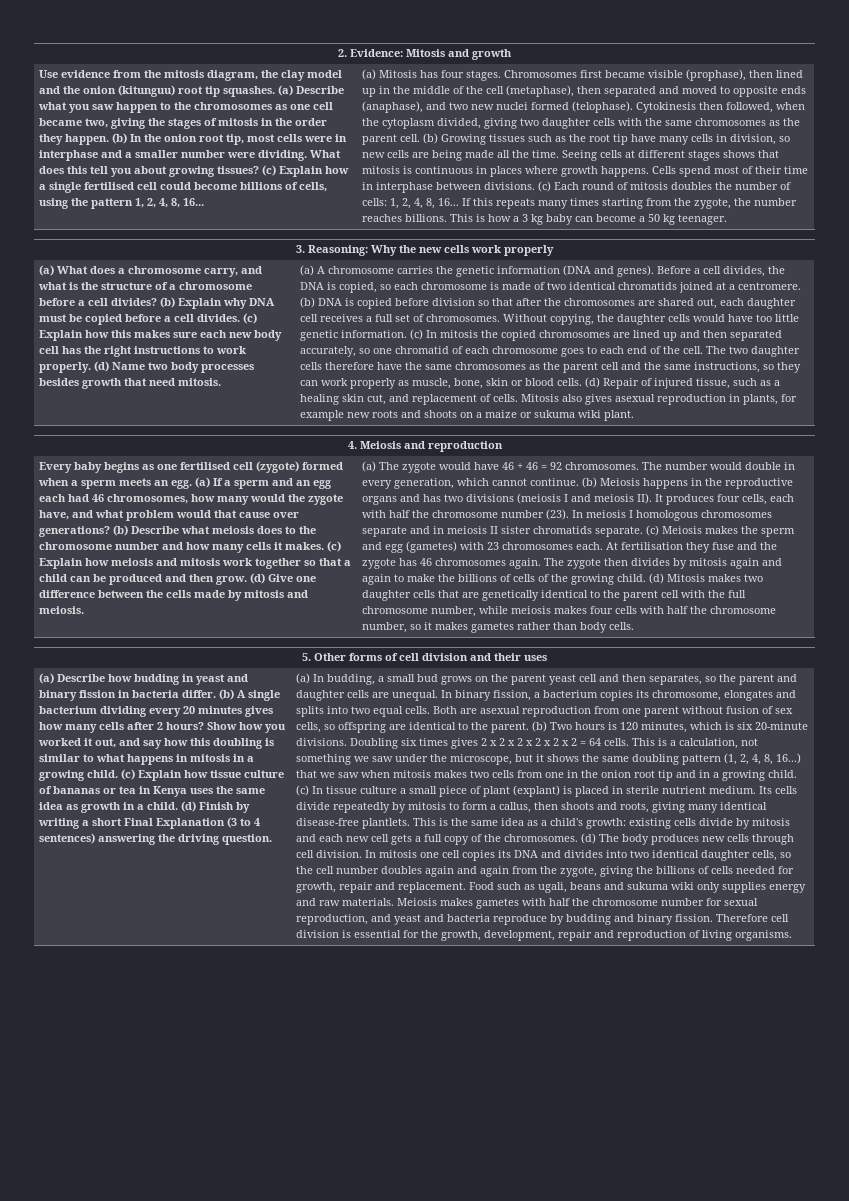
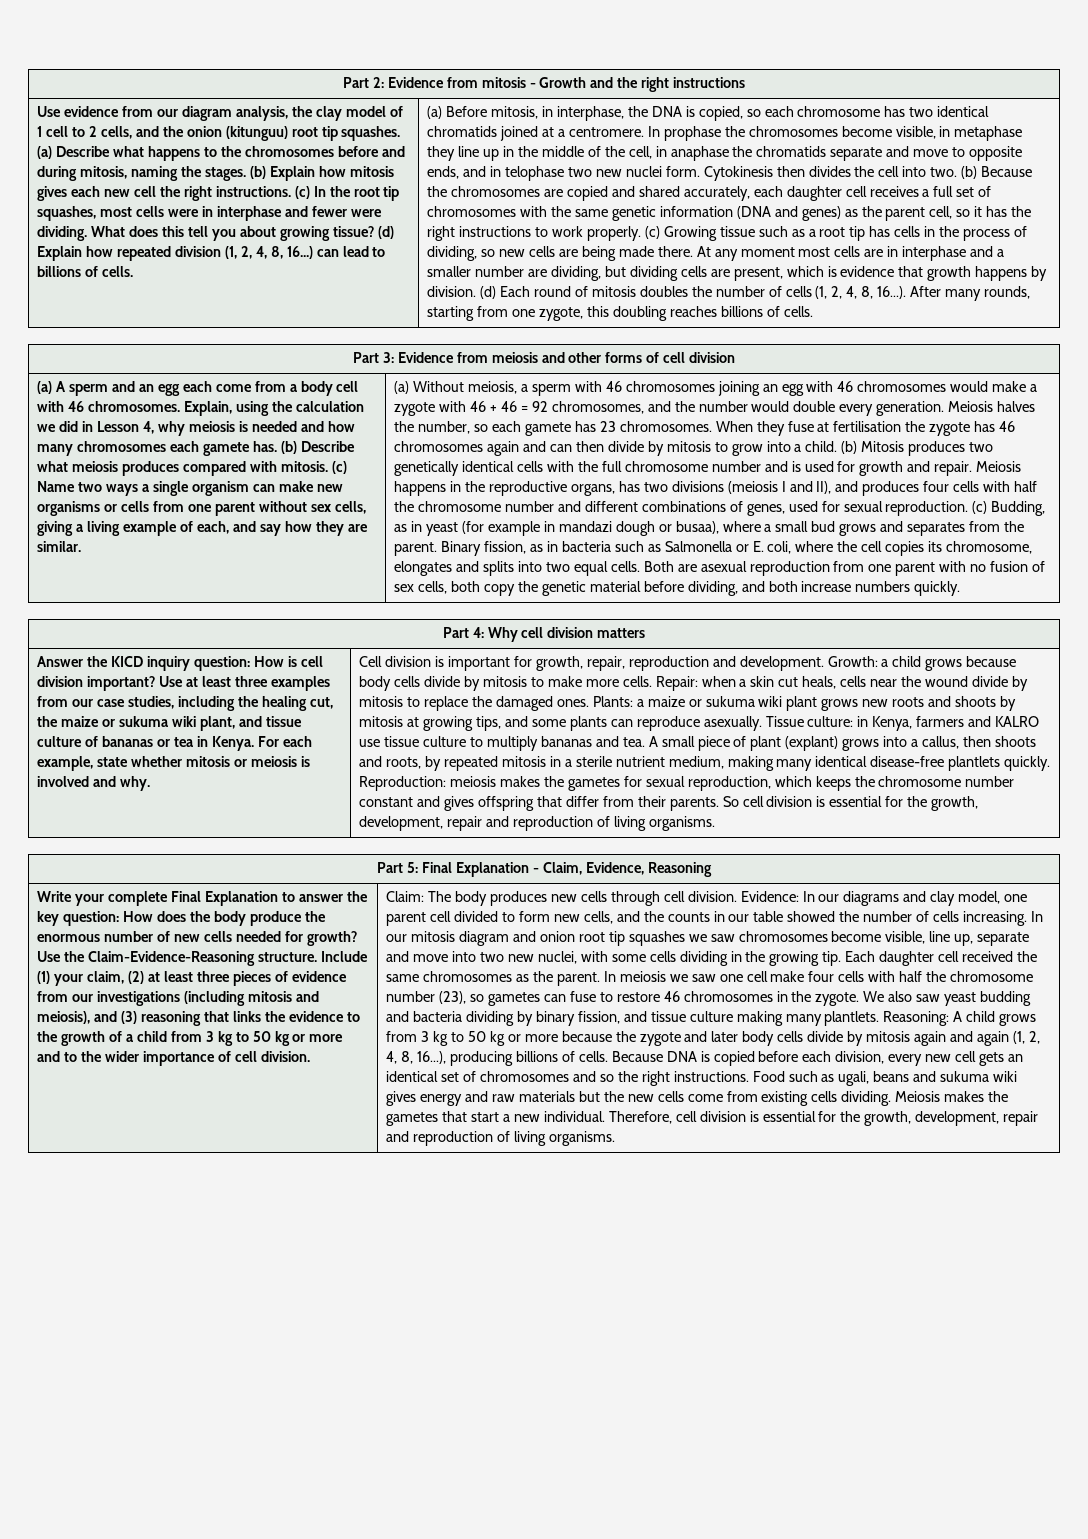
[338,49,512,60] [39,70,343,81] 2. Evidence: Mitosis and growth // Use evidence from the mitosis diagram, the clay model -> [342,77,746,92] [37,106,403,121] [37,126,133,139] Part 2: Evidence from mitosis - Growth and the right instructions // Use evidence from our diagram analysis, the clay model of 1 cell to 2 cells,
[69,102,334,113] [39,118,328,129] [39,133,245,145] you saw happen to the chromosomes as one cell became two, giving the stages of mitosis in the order they happen. (b) In the onion root tip, -> [148,146,405,161] [37,166,394,181] [37,186,400,201] [37,206,97,221] happens to the chromosomes before and during mitosis, naming the stages. (b) Explain how mitosis gives each new cell the right instructions. (c) In the root tip squashes,
[125,150,226,158] a smaller number -> [311,206,347,217] fewer
[217,165,350,177] [39,182,328,193] [39,198,205,209] [362,69,804,81] tissues? (c) Explain how a single fertilised cell could become billions of cells, using the pattern 1, 2, 4, 8, 16... | (a) Mitosis has four stages. Chromosomes first became visible (prophase), then lined -> [332,226,394,239] [37,246,386,261] [37,266,134,277] [427,106,990,121] [427,126,1023,141] [427,146,480,161] tissue? (d) Explain how repeated division (1, 2, 4, 8, 16...) can lead to billions of cells. | (a) Before mitosis, in interphase, the DNA is copied, so each chromosome has two identical chromatids joined at a centromere. In prophase the chromosomes become visible, in metaphase they line
[486,85,807,97] [362,101,806,113] [362,118,801,129] [362,133,777,145] cell (metaphase), then separated and moved to opposite ends (anaphase), and two new nuclei formed (telophase). Cytokinesis then followed, when the cytoplasm divided, giving two daughter cells with the same chromosomes as the parent cell. (b) Growing tissues such as the root tip have many cells in division, -> [628,146,1022,161] [427,166,1033,181] [427,186,992,201] [427,206,1032,221] [427,226,1027,241] [427,246,478,261] cell, in anaphase the chromatids separate and move to opposite ends, and in telophase two new nuclei form. Cytokinesis then divides the cell into two. (b) Because the chromosomes are copied and shared accurately, each daughter cell receives a full set of chromosomes with the same genetic information (DNA and genes) as the parent cell, so it has the right instructions to work properly. (c) Growing tissue such as a root tip has cells in the process of dividing,
[497,150,780,161] [362,166,809,177] [362,181,552,193] all the time. Seeing cells at different stages shows that mitosis is continuous in places where growth happens. Cells spend most of their time in interphase between divisions. (c) -> [657,246,1004,261] [427,266,1048,281] [427,286,497,299] there. At any moment most cells are in interphase and a smaller number are dividing, but dividing cells are present, which is evidence that growth happens by division. (d)
[362,198,798,209] [362,214,728,225] [296,245,554,256] [39,265,263,277] [38,282,253,290] [39,297,276,309] [39,313,258,325] [39,330,283,341] [39,346,247,357] [39,361,255,373] [39,378,222,389] [300,265,786,277] [300,282,802,293] [300,297,797,309] [300,314,800,325] [300,329,783,341] [300,346,801,357] [300,362,802,373] [300,377,781,389] [300,394,798,405] [300,410,635,421] [347,441,503,452] [39,461,344,473] [38,477,232,489] cells: 1, 2, 4, 8, 16... If this repeats many times starting from the zygote, the number reaches billions. This is how a 3 kg baby can become a 50 kg teenager. // 3. Reasoning: Why the new cells work properly // (a) What does a chromosome carry, and what is the structure of a chromosome before a cell divides? (b) Explain why DNA must be copied before a cell divides. (c) Explain how this makes sure each new body cell has the right instructions to work properly. (d) Name two body processes besides growth that need mitosis. | (a) A chromosome carries the genetic information (DNA and genes). Before a cell divides, the DNA is copied, so each chromosome is made of two identical chromatids joined at a centromere. (b) DNA is copied before division so that after the chromosomes are shared out, each daughter cell receives a full set of chromosomes. Without copying, the daughter cells would have too little genetic information. (c) In mitosis the copied chromosomes are lined up and then separated accurately, so one chromatid of each chromosome goes to each end of the cell. The two daughter cells therefore have the same chromosomes as the parent cell and the same instructions, so they can work properly as muscle, bone, skin or blood cells. (d) Repair of injured tissue, such as a healing skin cut, and replacement of cells. Mitosis also gives asexual reproduction in plants, for example new roots and shoots on a maize or sukuma wiki plant. // 4. Meiosis and reproduction // Every baby begins as one fertilised cell (zygote) formed when a sperm meets an egg. (a) If a -> [785,286,1030,301] [427,306,813,321] [352,352,736,363] [37,381,67,394] cells (1, 2, 4, 8, 16...). After many rounds, starting from one zygote, this doubling reaches billions of cells. // Part 3: Evidence from meiosis and other forms of cell division // (a) A
[68,494,344,505] [39,510,300,521] [39,525,317,537] [39,541,342,553] [39,558,352,569] [39,573,317,585] [39,590,309,601] [39,606,85,614] [362,461,500,473] had 46 chromosomes, how many would the zygote have, and what problem would that cause over generations? (b) Describe what meiosis does to the chromosome number and how many cells it makes. (c) Explain how meiosis and mitosis work together so that a child can be produced and then grow. (d) Give one difference between the cells made by mitosis and meiosis. | (a) The zygote would have -> [215,381,359,396] [37,401,364,416] [37,421,355,436] [37,441,355,456] [37,461,347,476] [37,481,343,496] [37,501,366,516] [37,521,368,536] [37,541,82,552] [394,381,1038,396] [394,401,467,416] come from a body cell with 46 chromosomes. Explain, using the calculation we did in Lesson 4, why meiosis is needed and how many chromosomes each gamete has. (b) Describe what meiosis produces compared with mitosis. (c) Name two ways a single organism can make new organisms or cells from one parent without sex cells, giving a living example of each, and say how they are similar. | (a) Without meiosis, a sperm with 46 chromosomes joining an egg with 46 chromosomes would make a zygote with
[565,462,796,470] [362,477,598,489] chromosomes. The number would double in every generation, which cannot continue. (b) -> [551,401,1036,416] [394,421,1016,436] [394,441,994,456] [394,461,973,476] chromosomes, and the number would double every generation. Meiosis halves the number, so each gamete has 23 chromosomes. When they fuse at fertilisation the zygote has 46 chromosomes again and can then divide by mitosis to grow into a child. (b) Mitosis produces two genetically identical cells with the full chromosome number and is used for growth and repair.
[362,494,421,505] organs and -> [571,484,616,496] organs,
[594,493,795,505] [362,509,773,521] [362,525,796,537] [362,541,778,553] [362,558,783,569] [362,573,764,585] [362,590,747,601] [362,606,777,617] [362,622,635,633] [302,653,547,661] [39,673,249,685] [39,689,281,701] [39,706,274,717] [39,722,287,733] [38,738,275,749] [39,754,255,765] [39,769,285,781] [39,786,266,797] [39,801,251,813] [38,817,261,829] [39,833,273,845] [296,673,798,685] [296,690,599,701] meiosis II). It produces four cells, each with half the chromosome number (23). In meiosis I homologous chromosomes separate and in meiosis II sister chromatids separate. (c) Meiosis makes the sperm and egg (gametes) with 23 chromosomes each. At fertilisation they fuse and the zygote has 46 chromosomes again. The zygote then divides by mitosis again and again to make the billions of cells of the growing child. (d) Mitosis makes two daughter cells that are genetically identical to the parent cell with the full chromosome number, while meiosis makes four cells with half the chromosome number, so it makes gametes rather than body cells. // 5. Other forms of cell division and their uses // (a) Describe how budding in yeast and binary fission in bacteria differ. (b) A single bacterium dividing every 20 minutes gives how many cells after 2 hours? Show how you worked it out, and say how this doubling is similar to what happens in mitosis in a growing child. (c) Explain how tissue culture of bananas or tea in Kenya uses the same idea as growth in a child. (d) Finish by writing a short Final Explanation (3 to 4 sentences) answering the driving question. | (a) In budding, a small bud grows on the parent yeast cell and then separates, so the parent and daughter cells are unequal. In binary fission, a bacterium -> [816,481,1037,496] [394,501,1046,516] [394,521,1024,536] [394,541,883,556] II), and produces four cells with half the chromosome number and different combinations of genes, used for sexual reproduction. (c) Budding, as in yeast (for example in mandazi dough or busaa), where a small bud grows and separates from the parent. Binary fission, as in bacteria such as Salmonella or E. coli, where the cell
[682,706,724,714] without -> [939,561,987,572] with no
[324,721,809,733] [296,738,759,749] [296,753,802,765] [296,770,798,781] [296,785,407,796] so offspring are identical to the parent. (b) Two hours is 120 minutes, which is six 20-minute divisions. Doubling six times gives 2 x 2 x 2 x 2 x 2 x 2 = 64 cells. This is a calculation, not something we saw under the microscope, but it shows the same doubling pattern (1, 2, 4, 8, 16...) that we saw when mitosis makes two cells from one in the onion root tip and in a growing child. (c) In tissue culture a -> [451,581,961,596] [442,627,646,642] [37,656,323,671] [37,676,330,691] [37,696,333,711] [37,716,302,731] [37,736,312,751] [37,756,310,771] [37,776,151,791] [359,656,1017,671] [359,676,1028,691] [359,696,1016,711] [359,716,1040,731] [359,736,658,751] both copy the genetic material before dividing, and both increase numbers quickly. // Part 4: Why cell division matters // Answer the KICD inquiry question: How is cell division important? Use at least three examples from our case studies, including the healing cut, the maize or sukuma wiki plant, and tissue culture of bananas or tea in Kenya. For each example, state whether mitosis or meiosis is involved and why. | Cell division is important for growth, repair, reproduction and development. Growth: a child grows because body cells divide by mitosis to make more cells. Repair: when a skin cut heals, cells near the wound divide by mitosis to replace the damaged ones. Plants: a maize or sukuma wiki plant grows new roots and shoots by mitosis at growing tips, and some plants can reproduce asexually. Tissue culture: in Kenya, farmers and KALRO use tissue culture to multiply bananas and tea. A
[563,786,798,797] [296,802,489,813] is placed in sterile nutrient medium. Its cells divide repeatedly by mitosis to form -> [842,736,908,751] grows into
[652,802,768,813] [296,818,791,829] [296,833,795,845] [296,850,792,861] [296,866,795,877] [296,882,807,893] [296,898,759,909] [296,914,769,925] giving many identical disease-free plantlets. This is the same idea as a child's growth: existing cells divide by mitosis and each new cell gets a full copy of the chromosomes. (d) The body produces new cells through cell division. In mitosis one cell copies its DNA and divides into two identical daughter cells, so the cell number doubles again and again from the zygote, giving the billions of cells needed for growth, repair and replacement. Food such as ugali, beans and sukuma wiki only supplies energy and raw materials. Meiosis makes gametes with half the chromosome number for sexual reproduction, and yeast and bacteria reproduce by budding and binary fission. Therefore -> [425,756,1051,771] [359,776,1015,791] [359,796,739,811] by repeated mitosis in a sterile nutrient medium, making many identical disease-free plantlets quickly. Reproduction: meiosis makes the gametes for sexual reproduction, which keeps the chromosome number constant and gives offspring that differ from their parents. So
(793, 935) none -> [377,862,712,877] [37,891,368,906] [37,911,326,926] [37,931,357,946] [37,951,369,966] [37,971,347,986] [37,991,319,1006] [37,1011,360,1026] [37,1031,344,1046] [37,1051,310,1066] [386,891,1028,906] [386,911,1043,926] [386,931,1030,946] [386,951,1037,966] [386,971,1033,986] [386,991,1031,1006] [386,1011,1037,1026] [386,1031,1040,1046] [386,1051,1023,1066] [386,1071,1018,1086] [386,1091,1009,1106] [386,1111,1039,1126] [386,1131,616,1146] // Part 5: Final Explanation - Claim, Evidence, Reasoning // Write your complete Final Explanation to answer the key question: How does the body produce the enormous number of new cells needed for growth? Use the Claim-Evidence-Reasoning structure. Include (1) your claim, (2) at least three pieces of evidence from our investigations (including mitosis and meiosis), and (3) reasoning that links the evidence to the growth of a child from 3 kg to 50 kg or more and to the wider importance of cell division. | Claim: The body produces new cells through cell division. Evidence: In our diagrams and clay model, one parent cell divided to form new cells, and the counts in our table showed the number of cells increasing. In our mitosis diagram and onion root tip squashes we saw chromosomes become visible, line up, separate and move into two new nuclei, with some cells dividing in the growing tip. Each daughter cell received the same chromosomes as the parent. In meiosis we saw one cell make four cells with half the chromosome number (23), so gametes can fuse to restore 46 chromosomes in the zygote. We also saw yeast budding and bacteria dividing by binary fission, and tissue culture making many plantlets. Reasoning: A child grows from 3 kg to 50 kg or more because the zygote and later body cells divide by mitosis again and again (1, 2, 4, 8, 16...), producing billions of cells. Because DNA is copied before each division, every new cell gets an identical set of chromosomes and so the right instructions. Food such as ugali, beans and sukuma wiki gives energy and raw materials but the new cells come from existing cells dividing. Meiosis makes the gametes that start a new individual. Therefore, cell division is essential for the growth, development, repair and reproduction of living organisms.

